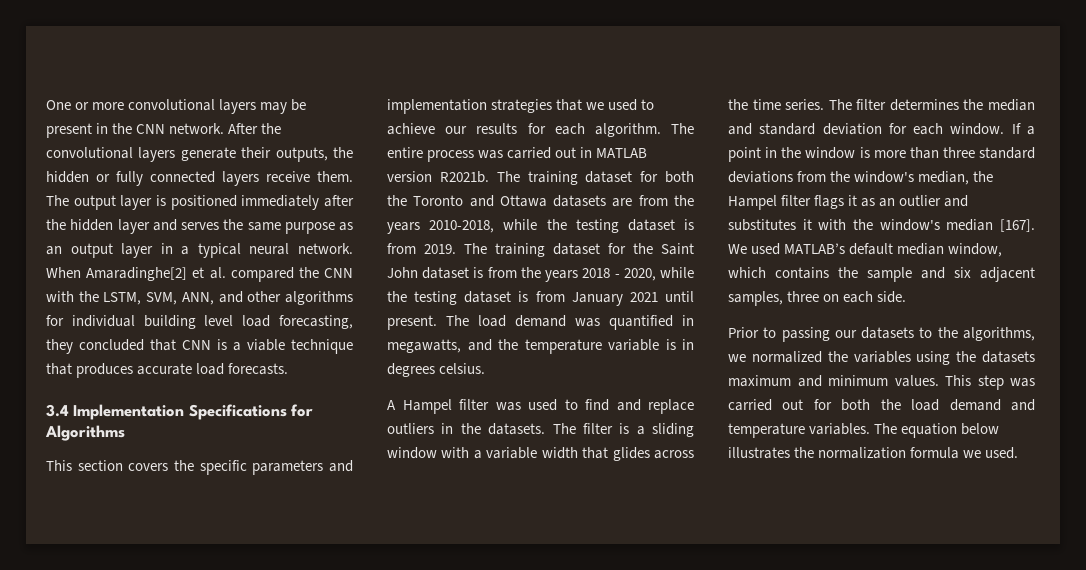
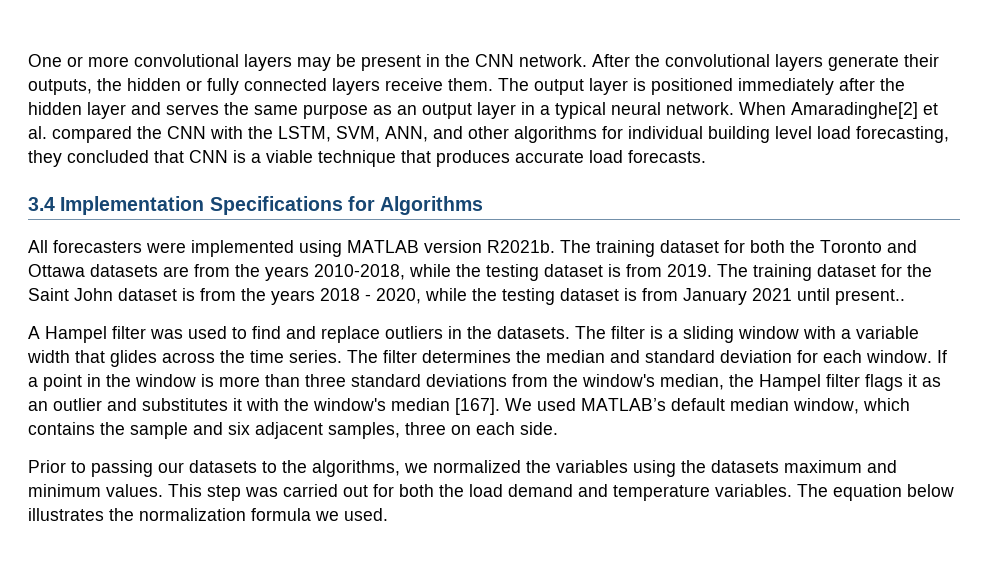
[46,460,353,475] [387,99,655,114] [387,123,694,137] [387,147,593,162] This section covers the specific parameters and implementation strategies that we used to achieve our results for each algorithm. The entire process was carried out in -> [28,240,342,257] All forecasters were implemented using
[387,315,694,330] [387,339,694,354] [387,363,486,377] present. The load demand was quantified in megawatts, and the temperature variable is in degrees celsius. -> [835,289,905,305] present..

